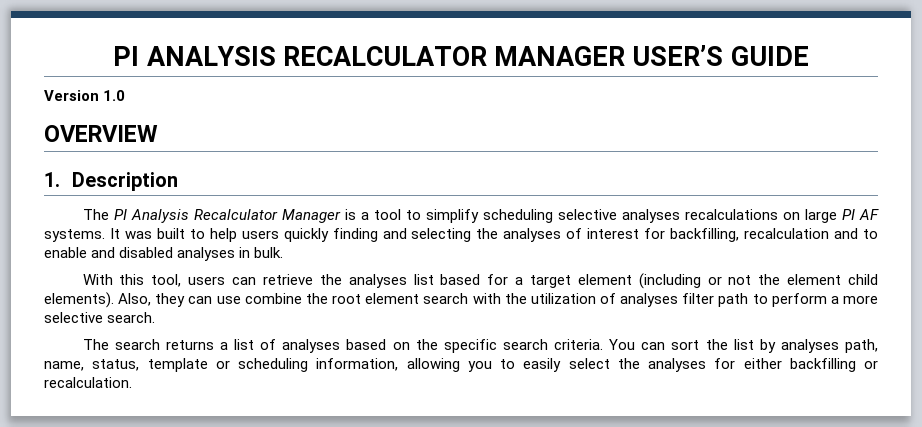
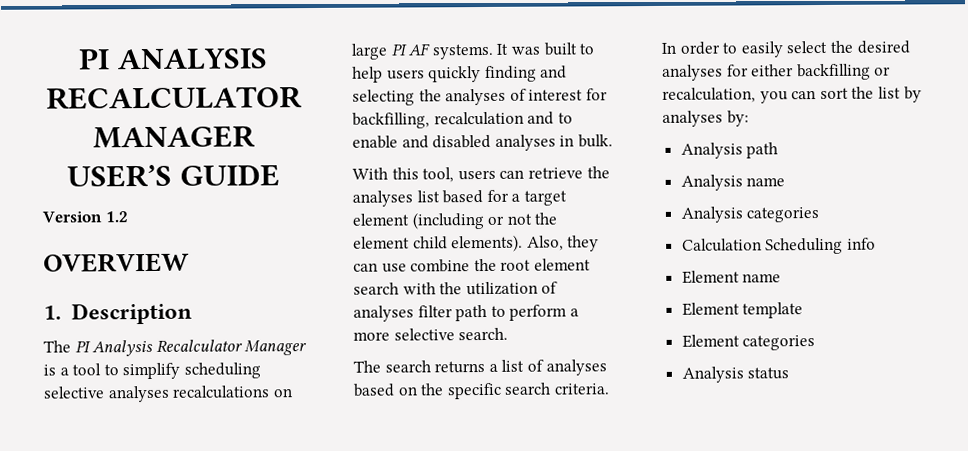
[103,90,126,101] 1.0 -> [104,211,128,223] 1.2
[609,339,636,350] You -> [661,40,910,58] [662,63,892,81] [662,87,788,104] In order to easily select the desired analyses for either backfilling or recalculation, you
[844,339,878,353] [44,358,878,372] [44,377,132,388] path, name, status, template or scheduling information, allowing you to easily select the analyses for either backfilling or recalculation. -> [726,110,749,127] [680,142,779,159] [680,174,786,191] [680,206,820,223] [681,237,876,255] [681,270,782,284] [681,302,804,319] [681,334,816,351] [681,366,790,383] by: // Analysis path // Analysis name // Analysis categories // Calculation Scheduling info // Element name // Element template // Element categories // Analysis status

